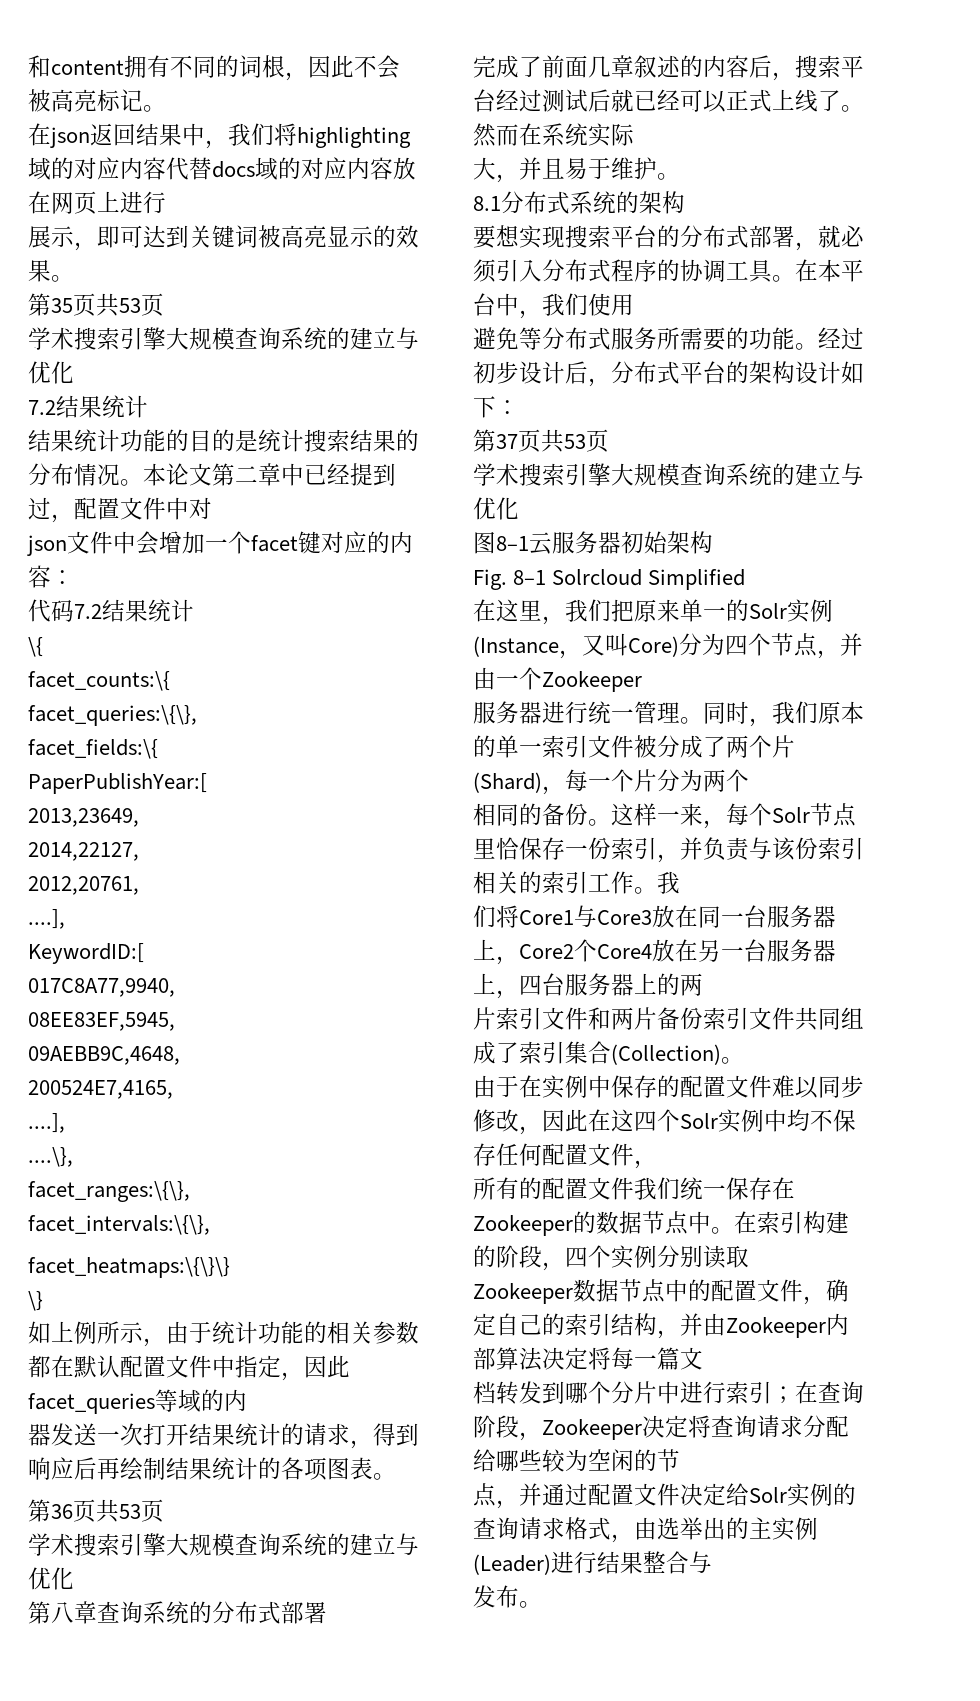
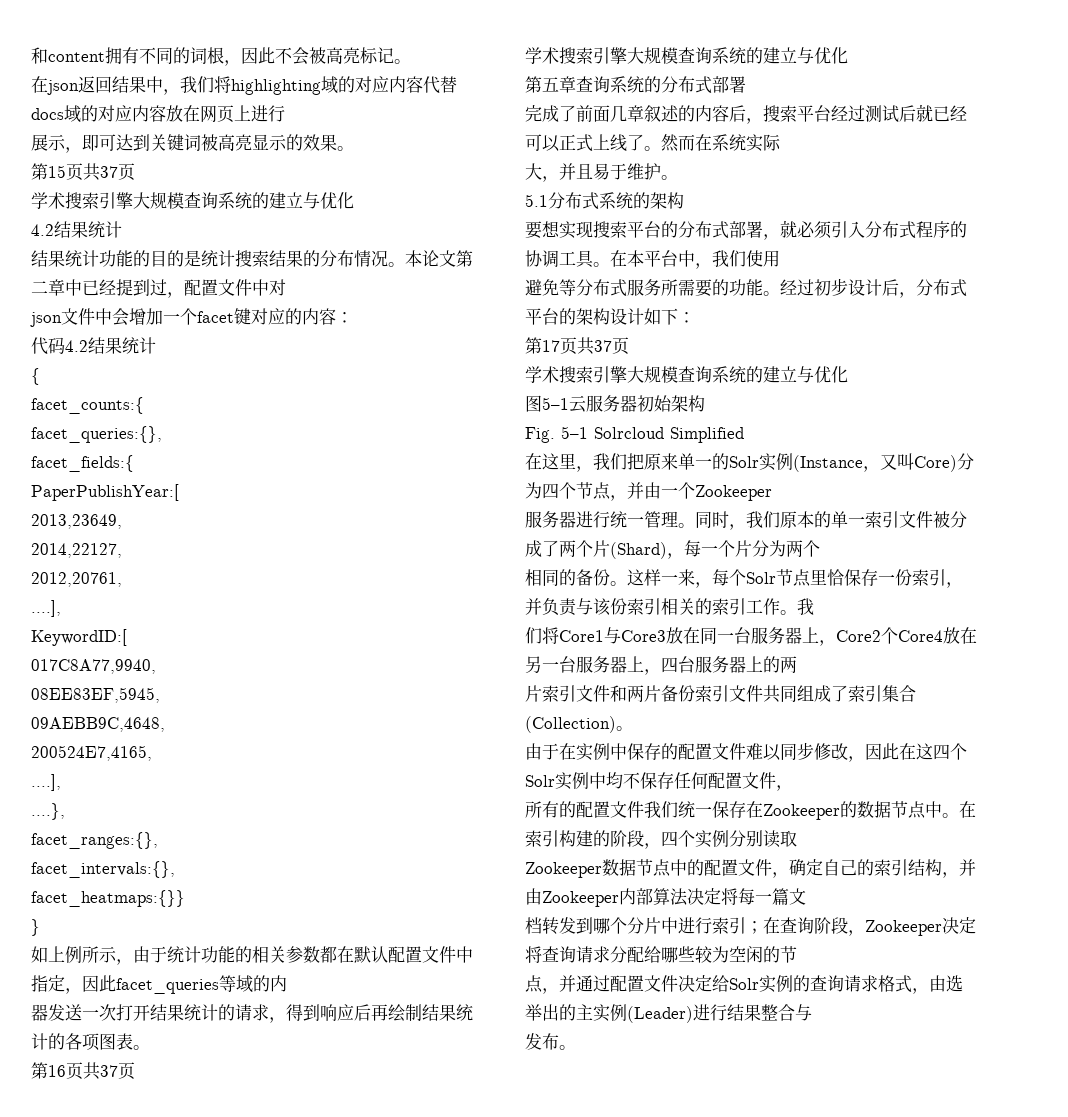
[51,293,141,317] 35页共53 -> [48,163,118,181] 15页共37
[28,400,56,415] 7.2 -> [31,224,54,236] 4.2
[74,599,194,622] [28,637,43,657] [28,671,170,691] [28,705,197,726] [28,739,158,759] 7.2结果统计 // \{ // facet_counts:\{ // facet_queries:\{\}, // facet_fields:\{ -> [65,337,156,354] [31,368,40,385] [31,397,144,414] [31,426,162,443] [31,455,134,472] 4.2结果统计 // { // facet_counts:{ // facet_queries:{}, // facet_fields:{
[28,1147,73,1167] [28,1181,190,1202] [28,1215,210,1235] [28,1257,230,1278] [28,1291,43,1311] ....\}, // facet_ranges:\{\}, // facet_intervals:\{\}, // facet_heatmaps:\{\}\} // \} -> [31,803,65,820] [31,832,158,849] [31,861,175,878] [31,890,185,907] [31,919,40,936] ....}, // facet_ranges:{}, // facet_intervals:{}, // facet_heatmaps:{}} // }
[51,1499,141,1523] 36页共53 -> [48,1062,118,1080] 16页共37
[51,1602,74,1623] 八 -> [542,77,559,92] 五
[473,196,501,211] 8.1 -> [525,194,548,207] 5.1
[496,429,586,453] 37页共53 -> [542,337,612,355] 17页共37
[496,536,529,551] 8–1 -> [542,397,569,410] 5–1
[513,570,547,585] 8–1 -> [561,426,588,439] 5–1

